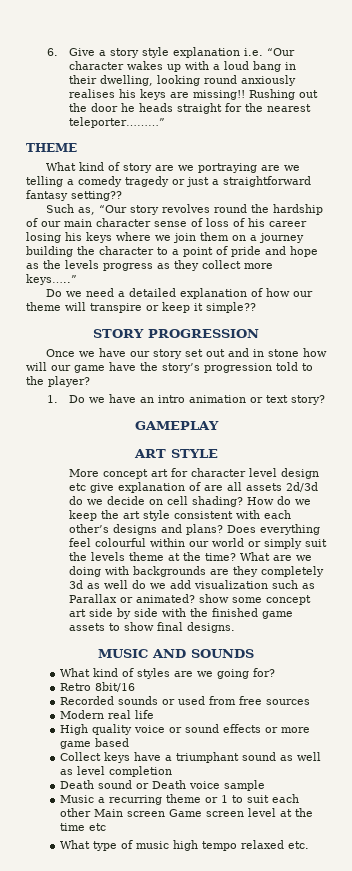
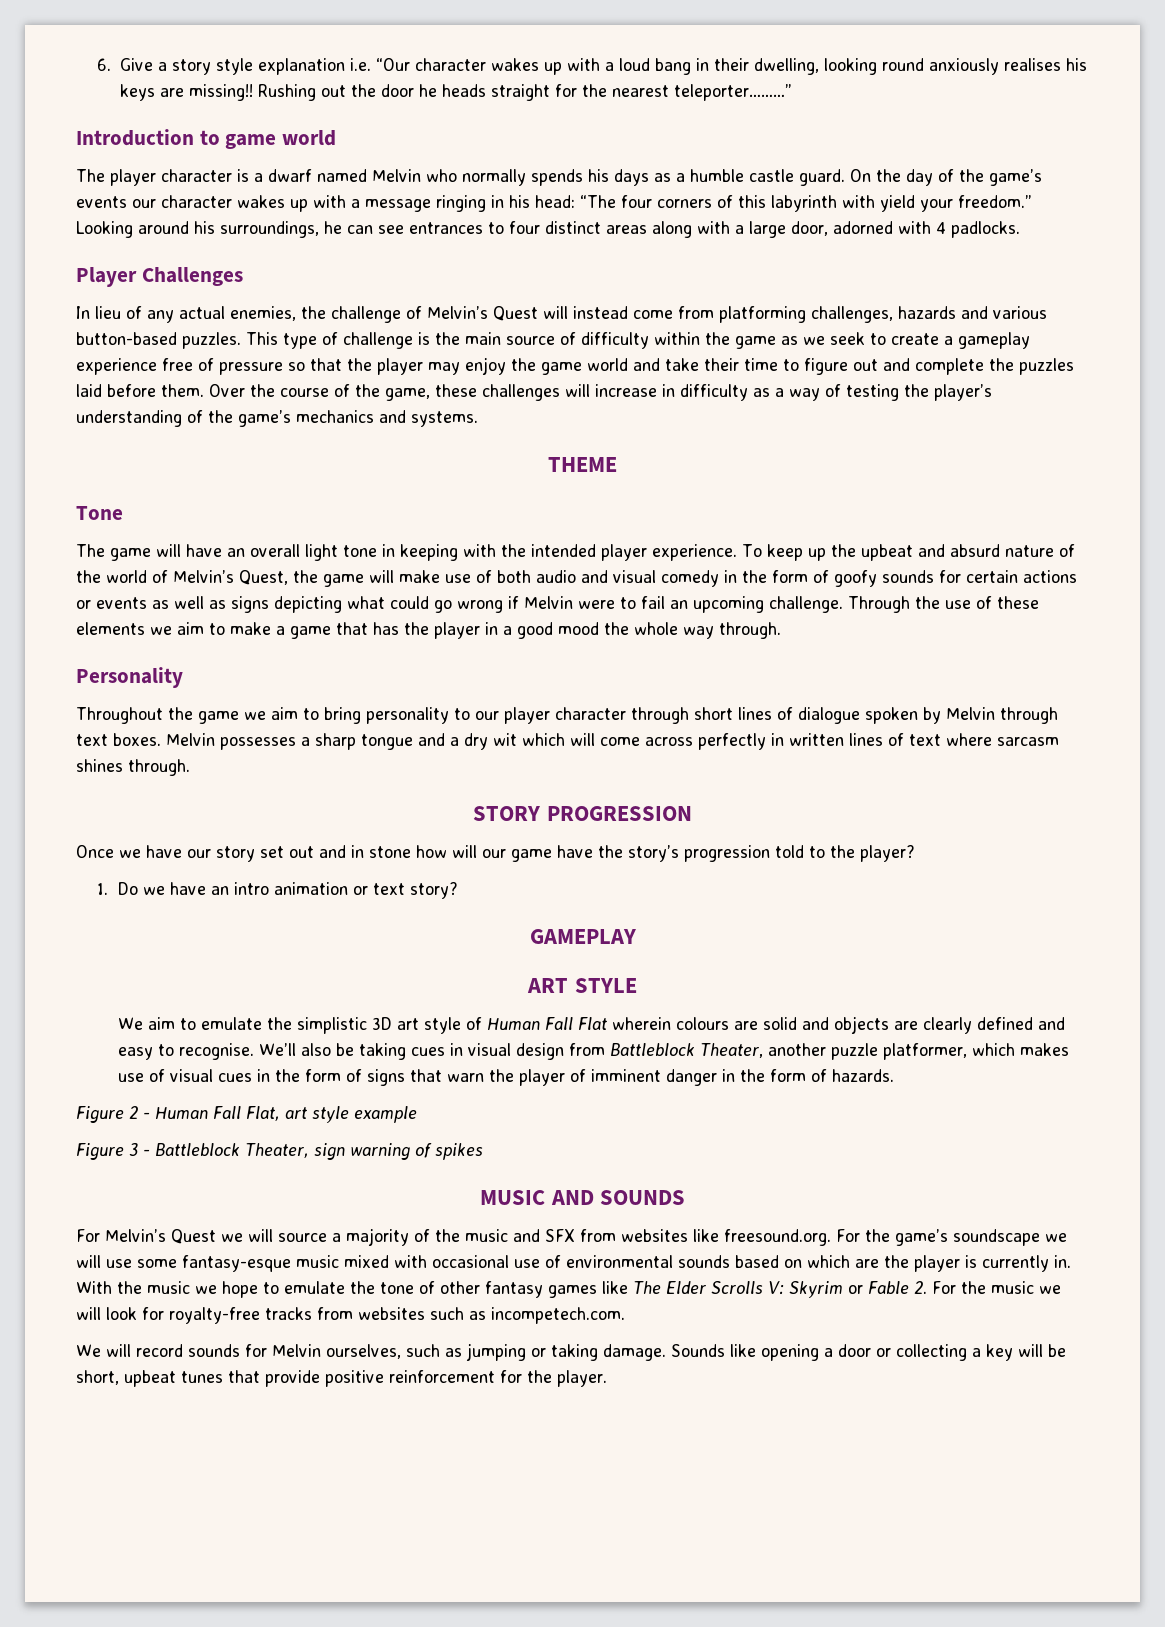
[26,143,77,152] [45,162,300,173] [26,176,311,187] [26,190,122,201] [45,204,323,215] [26,218,307,227] [26,232,304,243] [26,246,318,257] [26,260,273,271] [26,274,77,285] [45,288,313,299] [26,302,256,313] THEME // What kind of story are we portraying are we telling a comedy tragedy or just a straightforward fantasy setting?? // Such as, “Our story revolves round the hardship of our main character sense of loss of his career losing his keys where we join them on a journey building the character to a point of pride and hope as the levels progress as they collect more keys…..” // Do we need a detailed explanation of how our theme will transpire or keep it simple?? -> [76,129,337,149] [76,169,1042,186] [76,195,1032,212] [76,221,1020,238] [76,267,243,287] [76,306,1047,323] [76,332,1030,349] [76,357,1074,375] [76,384,992,401] [76,410,478,427] [548,457,617,472] [76,506,123,520] [76,544,1075,561] [76,570,1077,587] [76,596,1039,613] [76,622,781,639] [76,667,183,688] [76,707,1058,724] [76,733,1059,750] [76,759,190,776] Introduction to game world // The player character is a dwarf named Melvin who normally spends his days as a humble castle guard. On the day of the game’s events our character wakes up with a message ringing in his head: “The four corners of this labyrinth with yield your freedom.” Looking around his surroundings, he can see entrances to four distinct areas along with a large door, adorned with 4 padlocks. // Player Challenges // In lieu of any actual enemies, the challenge of Melvin’s Quest will instead come from platforming challenges, hazards and various button-based puzzles. This type of challenge is the main source of difficulty within the game as we seek to create a gameplay experience free of pressure so that the player may enjoy the game world and take their time to figure out and complete the puzzles laid before them. Over the course of the game, these challenges will increase in difficulty as a way of testing the player’s understanding of the game’s mechanics and systems. // THEME // Tone // The game will have an overall light tone in keeping with the intended player experience. To keep up the upbeat and absurd nature of the world of Melvin’s Quest, the game will make use of both audio and visual comedy in the form of goofy sounds for certain actions or events as well as signs depicting what could go wrong if Melvin were to fail an upcoming challenge. Through the use of these elements we aim to make a game that has the player in a good mood the whole way through. // Personality // Throughout the game we aim to bring personality to our player character through short lines of dialogue spoken by Melvin through text boxes. Melvin possesses a sharp tongue and a dry wit which will come across perfectly in written lines of text where sarcasm shines through.
[68,468,319,479] [68,482,318,493] [68,496,311,507] [68,510,291,521] [68,524,320,535] [68,538,327,549] [68,552,312,561] [68,566,324,577] [68,580,315,589] [68,594,311,605] [68,608,293,619] [68,622,235,633] [98,649,254,658] [59,668,275,679] [59,682,135,692] [59,696,310,705] [59,710,154,719] [59,724,310,735] [59,738,129,749] [59,752,321,763] [59,766,172,777] [59,780,265,791] [59,794,299,805] [59,808,313,817] [59,823,106,831] [59,840,309,851] More concept art for character level design etc give explanation of are all assets 2d/3d do we decide on cell shading? How do we keep the art style consistent with each other’s designs and plans? Does everything feel colourful within our world or simply suit the levels theme at the time? What are we doing with backgrounds are they completely 3d as well do we add visualization such as Parallax or animated? show some concept art side by side with the finished game assets to show final designs. // MUSIC AND SOUNDS // What kind of styles are we going for? // Retro 8bit/16 // Recorded sounds or used from free sources // Modern real life // High quality voice or sound effects or more game based // Collect keys have a triumphant sound as well as level completion // Death sound or Death voice sample // Music a recurring theme or 1 to suit each other Main screen Game screen level at the time etc // What type of music high tempo relaxed etc. -> [118,1016,1066,1034] [118,1043,1070,1060] [118,1069,895,1086] [76,1106,417,1123] [76,1143,483,1160] [480,1190,685,1205] [76,1228,1067,1246] [76,1255,1071,1272] [76,1281,1061,1298] [76,1307,625,1324] [76,1343,1066,1361] [76,1370,607,1387] We aim to emulate the simplistic 3D art style of Human Fall Flat wherein colours are solid and objects are clearly defined and easy to recognise. We’ll also be taking cues in visual design from Battleblock Theater, another puzzle platformer, which makes use of visual cues in the form of signs that warn the player of imminent danger in the form of hazards. // Figure 2 - Human Fall Flat, art style example // Figure 3 - Battleblock Theater, sign warning of spikes // MUSIC AND SOUNDS // For Melvin’s Quest we will source a majority of the music and SFX from websites like freesound.org. For the game’s soundscape we will use some fantasy-esque music mixed with occasional use of environmental sounds based on which are the player is currently in. With the music we hope to emulate the tone of other fantasy games like The Elder Scrolls V: Skyrim or Fable 2. For the music we will look for royalty-free tracks from websites such as incompetech.com. // We will record sounds for Melvin ourselves, such as jumping or taking damage. Sounds like opening a door or collecting a key will be short, upbeat tunes that provide positive reinforcement for the player.

